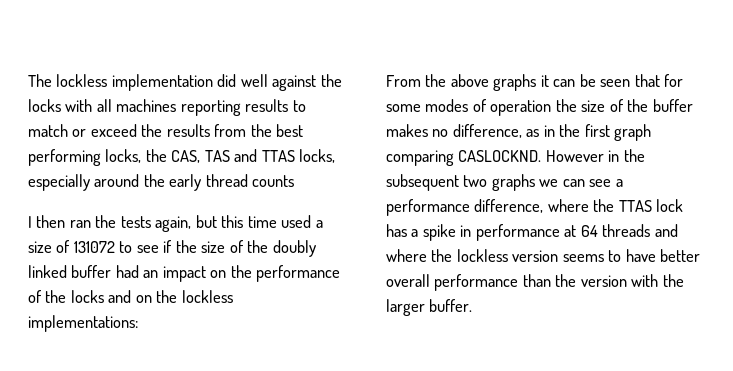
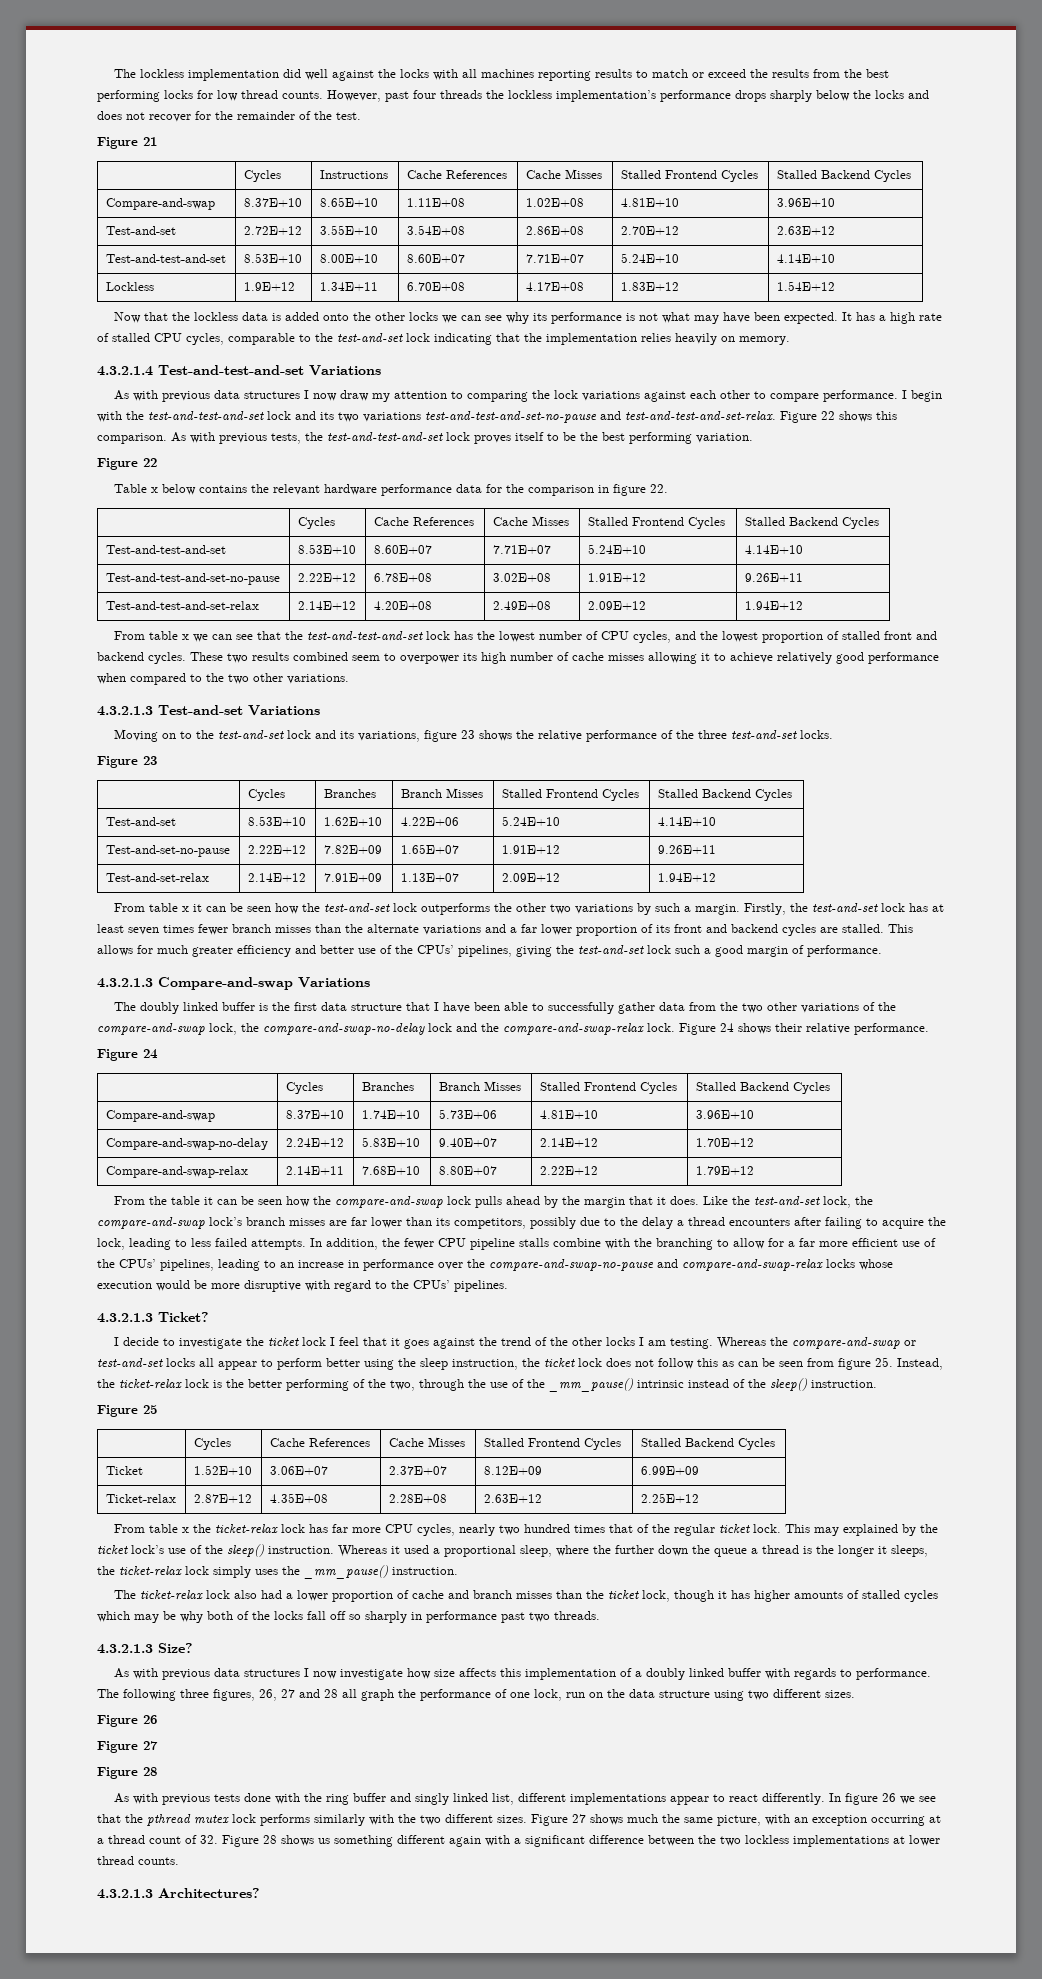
[105,149,336,163] [28,174,295,191] [28,215,323,232] [28,240,316,257] [28,265,341,282] [28,290,233,303] [28,315,138,332] [386,74,684,91] [386,99,693,116] [386,124,652,141] [386,149,645,166] [386,174,623,191] [386,199,684,216] [386,224,678,241] [386,249,701,262] [386,274,684,291] [386,299,473,316] locks, the CAS, TAS and TTAS locks, especially around the early thread counts // I then ran the tests again, but this time used a size of 131072 to see if the size of the doubly linked buffer had an impact on the performance of the locks and on the lockless implementations: // From the above graphs it can be seen that for some modes of operation the size of the buffer makes no difference, as in the first graph comparing CASLOCKND. However in the subsequent two graphs we can see a performance difference, where the TTAS lock has a spike in performance at 64 threads and where the lockless version seems to have better overall performance than the version with the larger buffer. -> [164,90,929,102] [97,111,361,122] [97,137,157,149] [243,170,281,182] [319,170,388,179] [406,170,507,179] [525,169,602,179] [620,170,758,182] [776,170,911,182] [105,198,215,210] [243,198,302,207] [319,197,378,207] [406,198,465,207] [525,198,584,207] [620,198,679,207] [776,198,835,207] [105,226,176,235] [243,226,302,235] [319,225,378,235] [406,225,465,235] [525,226,584,235] [620,226,679,235] [776,226,835,235] [105,254,226,263] [243,253,302,263] [319,254,378,263] [406,254,465,263] [525,254,584,263] [620,253,679,263] [776,254,835,263] [105,282,154,291] [243,282,295,291] [319,282,378,291] [406,282,465,291] [525,282,584,291] [620,282,679,291] [776,281,835,291] [114,312,943,324] [97,333,790,345] [97,365,381,376] [114,390,943,402] [97,411,897,423] [97,432,753,444] [97,458,157,470] [114,484,669,496] [297,517,335,529] [373,517,474,526] [492,516,569,526] [587,517,725,529] [744,517,879,529] [105,545,226,554] [297,544,356,554] [373,545,432,554] [492,545,551,554] [587,544,646,554] [744,545,803,554] [105,573,280,585] [297,573,356,582] [373,573,432,582] [492,573,551,582] [587,573,646,582] [744,573,803,582] [105,601,259,610] [297,601,356,610] [373,601,432,610] [492,601,551,610] [587,601,646,610] [744,601,803,610] [114,631,938,643] [97,652,939,664] [97,673,349,685] [97,705,320,716] [114,729,834,742] [97,756,157,768] [247,789,285,801] [323,789,376,798] [400,788,483,798] [501,789,639,801] [657,789,792,801] [105,817,176,826] [247,816,306,826] [323,817,382,826] [400,817,459,826] [501,816,560,826] [657,817,716,826] [105,845,230,857] [247,845,306,854] [323,845,382,854] [400,844,459,854] [501,845,560,854] [657,845,716,854] [105,873,209,882] [247,873,306,882] [323,873,382,882] [400,873,459,882] [501,873,560,882] [657,873,716,882] [114,903,945,915] [97,924,913,936] [97,945,882,957] [97,977,370,990] [114,1002,897,1014] [97,1023,929,1035] [97,1049,158,1061] [285,1082,323,1094] [361,1082,414,1091] [438,1081,521,1091] [539,1082,677,1094] [695,1082,830,1094] [105,1110,215,1122] [285,1110,344,1119] [361,1110,420,1119] [438,1109,497,1119] [539,1110,598,1119] [695,1110,754,1119] [105,1138,268,1150] [285,1138,344,1147] [361,1137,420,1147] [438,1138,497,1147] [539,1138,598,1147] [695,1138,754,1147] [105,1166,248,1178] [285,1166,344,1175] [361,1166,420,1175] [438,1166,497,1175] [539,1166,598,1175] [695,1166,754,1175] [114,1196,874,1208] [97,1217,946,1229] [97,1238,936,1250] [97,1259,893,1271] [97,1280,508,1292] [97,1312,209,1323] [114,1337,917,1349] [97,1357,943,1370] [97,1378,877,1392] [97,1405,157,1417] [193,1438,231,1450] [269,1438,370,1447] [388,1437,465,1447] [483,1438,621,1450] [640,1438,775,1450] [105,1466,143,1475] [193,1465,252,1475] [269,1466,328,1475] [388,1466,447,1475] [483,1466,542,1475] [640,1466,699,1475] [105,1494,176,1503] [193,1494,252,1503] [269,1493,328,1503] [388,1494,447,1503] [483,1494,542,1503] [640,1493,699,1503] [114,1524,939,1536] [97,1544,928,1557] [97,1565,458,1579] [114,1590,939,1602] [97,1611,600,1623] [97,1643,193,1654] [114,1668,932,1680] [97,1689,855,1701] [97,1715,157,1727] [97,1741,158,1753] [97,1767,157,1779] [114,1793,937,1805] [97,1814,941,1826] [97,1835,940,1847] [97,1856,179,1865] [97,1888,260,1899] locks for low thread counts. However, past four threads the lockless implementation’s performance drops sharply below the locks and does not recover for the remainder of the test. // Figure 21 // | Cycles | Instructions | Cache References | Cache Misses | Stalled Frontend Cycles | Stalled Backend Cycles // Compare-and-swap | 8.37E+10 | 8.65E+10 | 1.11E+08 | 1.02E+08 | 4.81E+10 | 3.96E+10 // Test-and-set | 2.72E+12 | 3.55E+10 | 3.54E+08 | 2.86E+08 | 2.70E+12 | 2.63E+12 // Test-and-test-and-set | 8.53E+10 | 8.00E+10 | 8.60E+07 | 7.71E+07 | 5.24E+10 | 4.14E+10 // Lockless | 1.9E+12 | 1.34E+11 | 6.70E+08 | 4.17E+08 | 1.83E+12 | 1.54E+12 // Now that the lockless data is added onto the other locks we can see why its performance is not what may have been expected. It has a high rate of stalled CPU cycles, comparable to the test-and-set lock indicating that the implementation relies heavily on memory. // 4.3.2.1.4 Test-and-test-and-set Variations // As with previous data structures I now draw my attention to comparing the lock variations against each other to compare performance. I begin with the test-and-test-and-set lock and its two variations test-and-test-and-set-no-pause and test-and-test-and-set-relax. Figure 22 shows this comparison. As with previous tests, the test-and-test-and-set lock proves itself to be the best performing variation. // Figure 22 // Table x below contains the relevant hardware performance data for the comparison in figure 22. // | Cycles | Cache References | Cache Misses | Stalled Frontend Cycles | Stalled Backend Cycles // Test-and-test-and-set | 8.53E+10 | 8.60E+07 | 7.71E+07 | 5.24E+10 | 4.14E+10 // Test-and-test-and-set-no-pause | 2.22E+12 | 6.78E+08 | 3.02E+08 | 1.91E+12 | 9.26E+11 // Test-and-test-and-set-relax | 2.14E+12 | 4.20E+08 | 2.49E+08 | 2.09E+12 | 1.94E+12 // From table x we can see that the test-and-test-and-set lock has the lowest number of CPU cycles, and the lowest proportion of stalled front and backend cycles. These two results combined seem to overpower its high number of cache misses allowing it to achieve relatively good performance when compared to the two other variations. // 4.3.2.1.3 Test-and-set Variations // Moving on to the test-and-set lock and its variations, figure 23 shows the relative performance of the three test-and-set locks. // Figure 23 // | Cycles | Branches | Branch Misses | Stalled Frontend Cycles | Stalled Backend Cycles // Test-and-set | 8.53E+10 | 1.62E+10 | 4.22E+06 | 5.24E+10 | 4.14E+10 // Test-and-set-no-pause | 2.22E+12 | 7.82E+09 | 1.65E+07 | 1.91E+12 | 9.26E+11 // Test-and-set-relax | 2.14E+12 | 7.91E+09 | 1.13E+07 | 2.09E+12 | 1.94E+12 // From table x it can be seen how the test-and-set lock outperforms the other two variations by such a margin. Firstly, the test-and-set lock has at least seven times fewer branch misses than the alternate variations and a far lower proportion of its front and backend cycles are stalled. This allows for much greater efficiency and better use of the CPUs’ pipelines, giving the test-and-set lock such a good margin of performance. // 4.3.2.1.3 Compare-and-swap Variations // The doubly linked buffer is the first data structure that I have been able to successfully gather data from the two other variations of the compare-and-swap lock, the compare-and-swap-no-delay lock and the compare-and-swap-relax lock. Figure 24 shows their relative performance. // Figure 24 // | Cycles | Branches | Branch Misses | Stalled Frontend Cycles | Stalled Backend Cycles // Compare-and-swap | 8.37E+10 | 1.74E+10 | 5.73E+06 | 4.81E+10 | 3.96E+10 // Compare-and-swap-no-delay | 2.24E+12 | 5.83E+10 | 9.40E+07 | 2.14E+12 | 1.70E+12 // Compare-and-swap-relax | 2.14E+11 | 7.68E+10 | 8.80E+07 | 2.22E+12 | 1.79E+12 // From the table it can be seen how the compare-and-swap lock pulls ahead by the margin that it does. Like the test-and-set lock, the compare-and-swap lock’s branch misses are far lower than its competitors, possibly due to the delay a thread encounters after failing to acquire the lock, leading to less failed attempts. In addition, the fewer CPU pipeline stalls combine with the branching to allow for a far more efficient use of the CPUs’ pipelines, leading to an increase in performance over the compare-and-swap-no-pause and compare-and-swap-relax locks whose execution would be more disruptive with regard to the CPUs’ pipelines. // 4.3.2.1.3 Ticket? // I decide to investigate the ticket lock I feel that it goes against the trend of the other locks I am testing. Whereas the compare-and-swap or test-and-set locks all appear to perform better using the sleep instruction, the ticket lock does not follow this as can be seen from figure 25. Instead, the ticket-relax lock is the better performing of the two, through the use of the _mm_pause() intrinsic instead of the sleep() instruction. // Figure 25 // | Cycles | Cache References | Cache Misses | Stalled Frontend Cycles | Stalled Backend Cycles // Ticket | 1.52E+10 | 3.06E+07 | 2.37E+07 | 8.12E+09 | 6.99E+09 // Ticket-relax | 2.87E+12 | 4.35E+08 | 2.28E+08 | 2.63E+12 | 2.25E+12 // From table x the ticket-relax lock has far more CPU cycles, nearly two hundred times that of the regular ticket lock. This may explained by the ticket lock’s use of the sleep() instruction. Whereas it used a proportional sleep, where the further down the queue a thread is the longer it sleeps, the ticket-relax lock simply uses the _mm_pause() instruction. // The ticket-relax lock also had a lower proportion of cache and branch misses than the ticket lock, though it has higher amounts of stalled cycles which may be why both of the locks fall off so sharply in performance past two threads. // 4.3.2.1.3 Size? // As with previous data structures I now investigate how size affects this implementation of a doubly linked buffer with regards to performance. The following three figures, 26, 27 and 28 all graph the performance of one lock, run on the data structure using two different sizes. // Figure 26 // Figure 27 // Figure 28 // As with previous tests done with the ring buffer and singly linked list, different implementations appear to react differently. In figure 26 we see that the pthread mutex lock performs similarly with the two different sizes. Figure 27 shows much the same picture, with an exception occurring at a thread count of 32. Figure 28 shows us something different again with a significant difference between the two lockless implementations at lower thread counts. // 4.3.2.1.3 Architectures?

